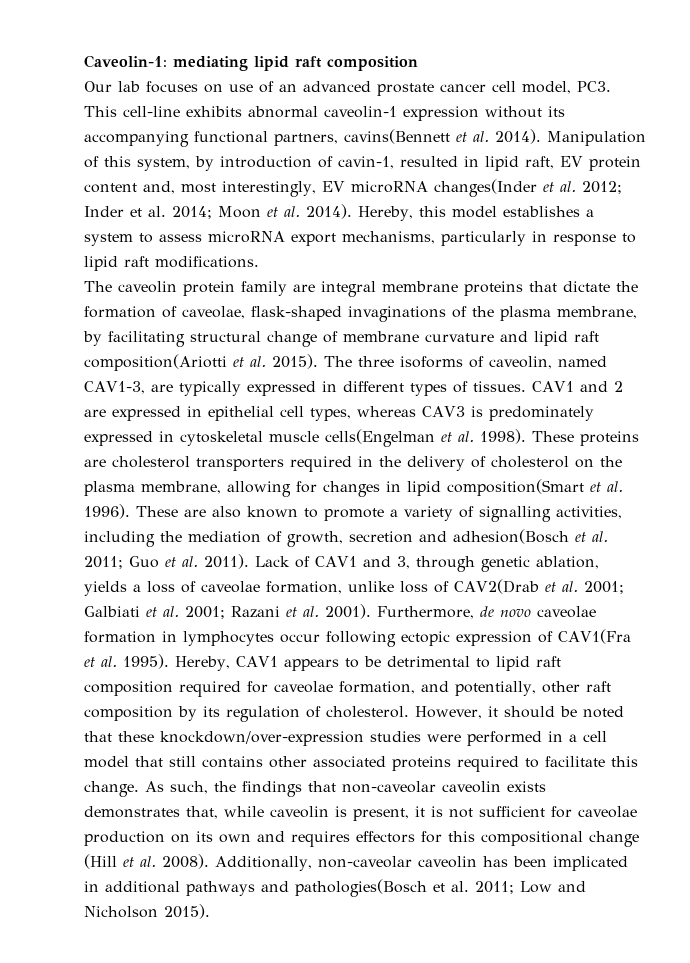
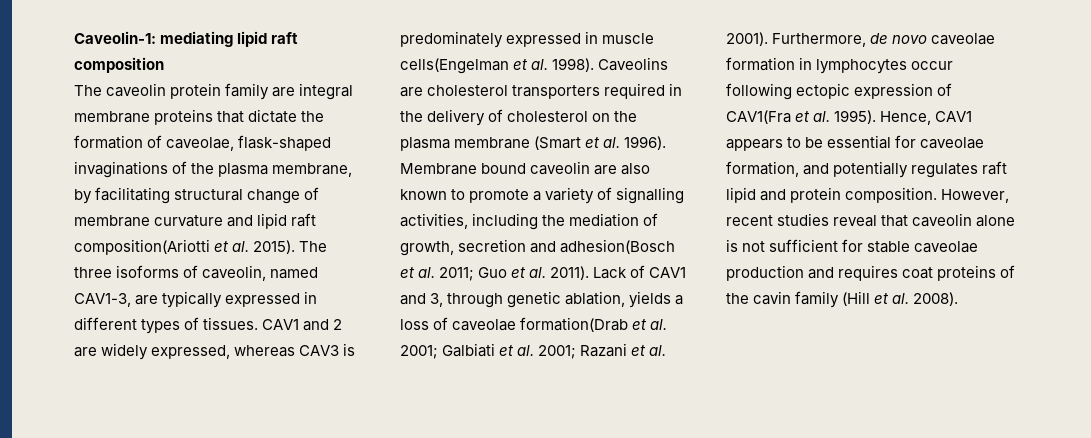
[84,81,611,96] [84,106,565,121] [84,129,646,147] [84,156,641,171] [84,179,622,197] [84,204,594,221] [84,231,636,246] [84,256,259,271] // Our lab focuses on use of an advanced prostate cancer cell model, PC3. This cell-line exhibits abnormal caveolin-1 expression without its accompanying functional partners, cavins(Bennett et al. 2014). Manipulation of this system, by introduction of cavin-1, resulted in lipid raft, EV protein content and, most interestingly, EV microRNA changes(Inder et al. 2012; Inder et al. 2014; Moon et al. 2014). Hereby, this model establishes a system to assess microRNA export mechanisms, particularly in response to lipid raft modifications. -> (164, 65) none
[112,406,351,421] expressed in epithelial cell types, -> [101,343,231,360] widely expressed,
[180,431,263,446] cytoskeletal -> (599, 37) none
[532,431,639,446] These proteins -> [598,57,669,71] Caveolins
[141,479,623,497] [84,504,178,519] membrane, allowing for changes in lipid composition(Smart et al. 1996). These -> [454,136,667,150] [400,161,591,175] membrane (Smart et al. 1996). Membrane bound caveolin
[266,579,539,594] formation, unlike loss of CAV2(Drab -> [520,317,629,332] formation(Drab
[175,656,230,671] Hereby, -> [880,111,932,125] Hence,
[386,656,561,671] [84,681,611,697] [84,706,624,722] [84,731,607,746] [84,756,638,772] [84,781,546,797] [84,806,425,821] detrimental to lipid raft composition required for caveolae formation, and potentially, other raft composition by its regulation of cholesterol. However, it should be noted that these knockdown/over-expression studies were performed in a cell model that still contains other associated proteins required to facilitate this change. As such, the findings that non-caveolar caveolin exists demonstrates that, while caveolin is present, it -> [827,135,985,149] [726,161,1008,178] [726,187,1010,203] [726,213,1016,227] essential for caveolae formation, and potentially regulates raft lipid and protein composition. However, recent studies reveal that caveolin alone
(572, 812) none -> [867,241,911,253] stable
[171,831,639,847] [84,854,628,871] [84,879,586,897] [84,904,210,919] on its own and requires effectors for this compositional change (Hill et al. 2008). Additionally, non-caveolar caveolin has been implicated in additional pathways and pathologies(Bosch et al. 2011; Low and Nicholson 2015). -> [808,265,1016,281] [726,291,959,308] and requires coat proteins of the cavin family (Hill et al. 2008).

